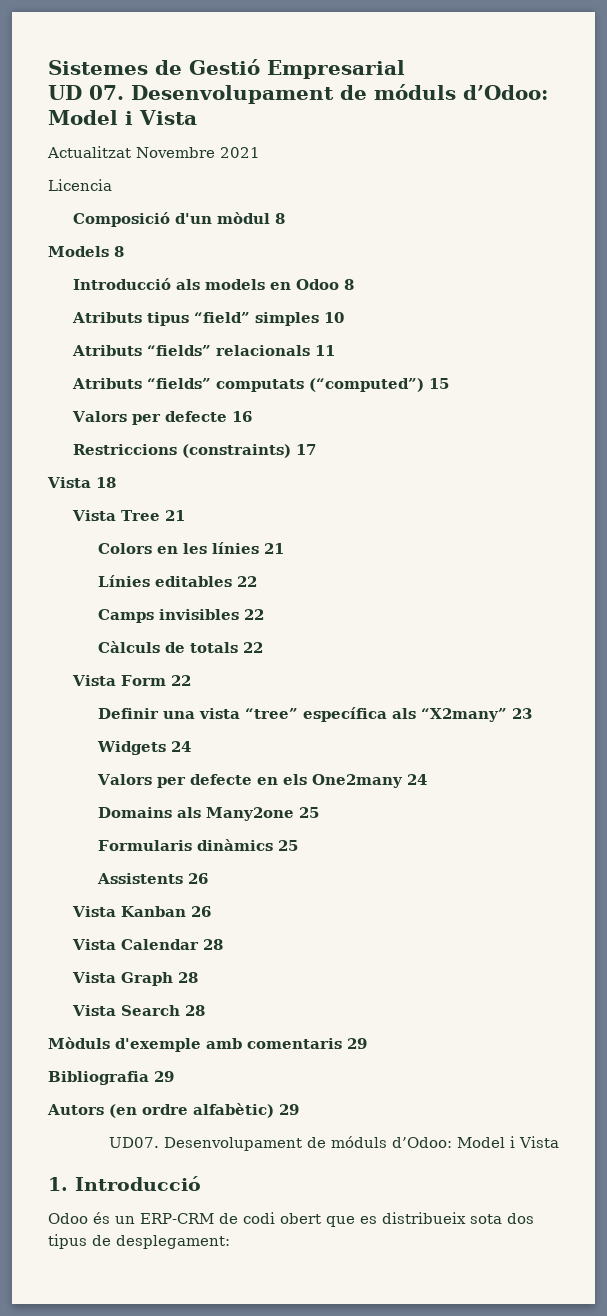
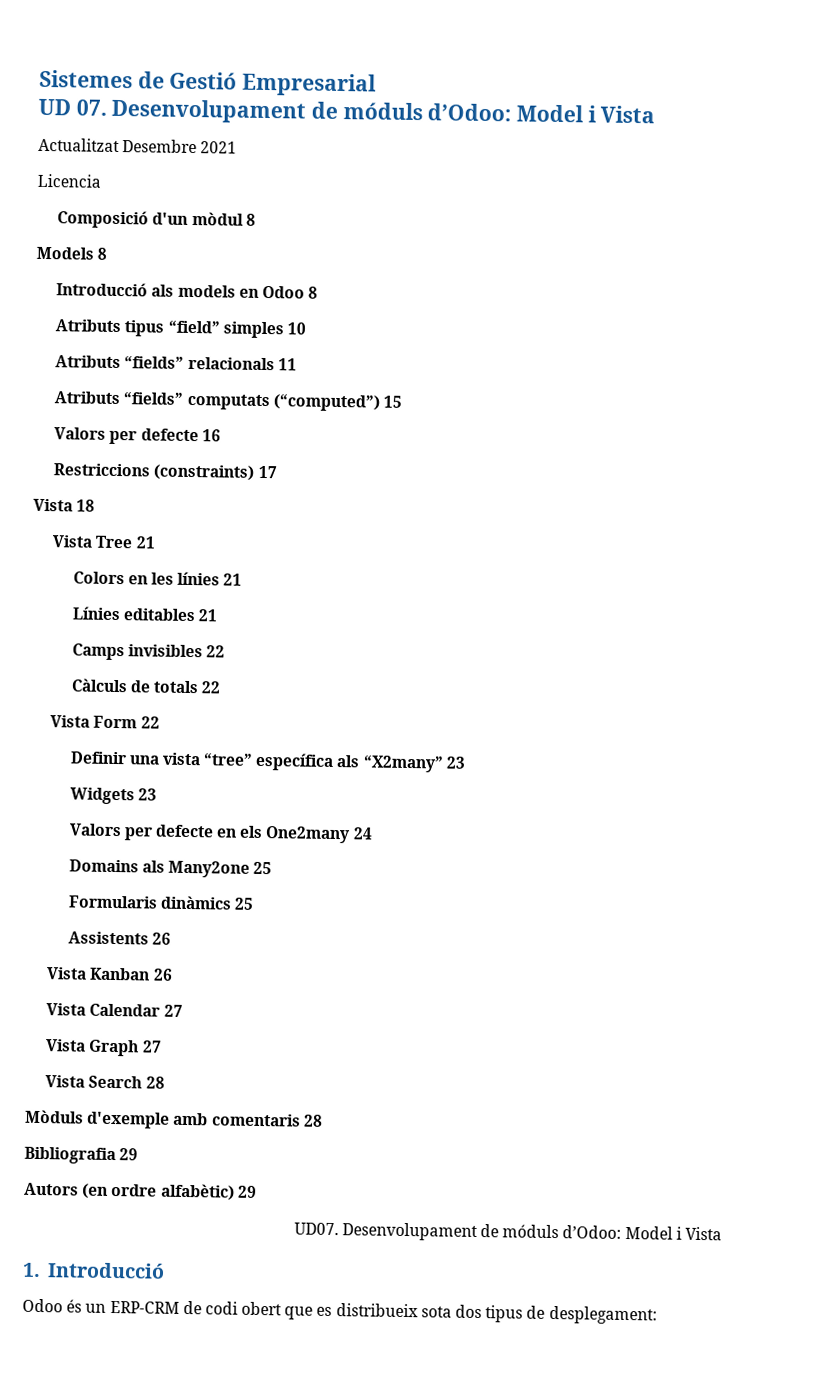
[136,147,215,158] Novembre -> [122,139,198,154] Desembre
[237,576,258,587] 22 -> [197,609,218,622] 21
[171,741,192,752] 24 -> [137,788,157,801] 23
[203,939,224,950] 28 -> [163,1004,183,1017] 27
[178,972,199,983] 28 -> [142,1040,162,1053] 27
[347,1038,367,1049] 29 -> [303,1114,323,1127] 28

